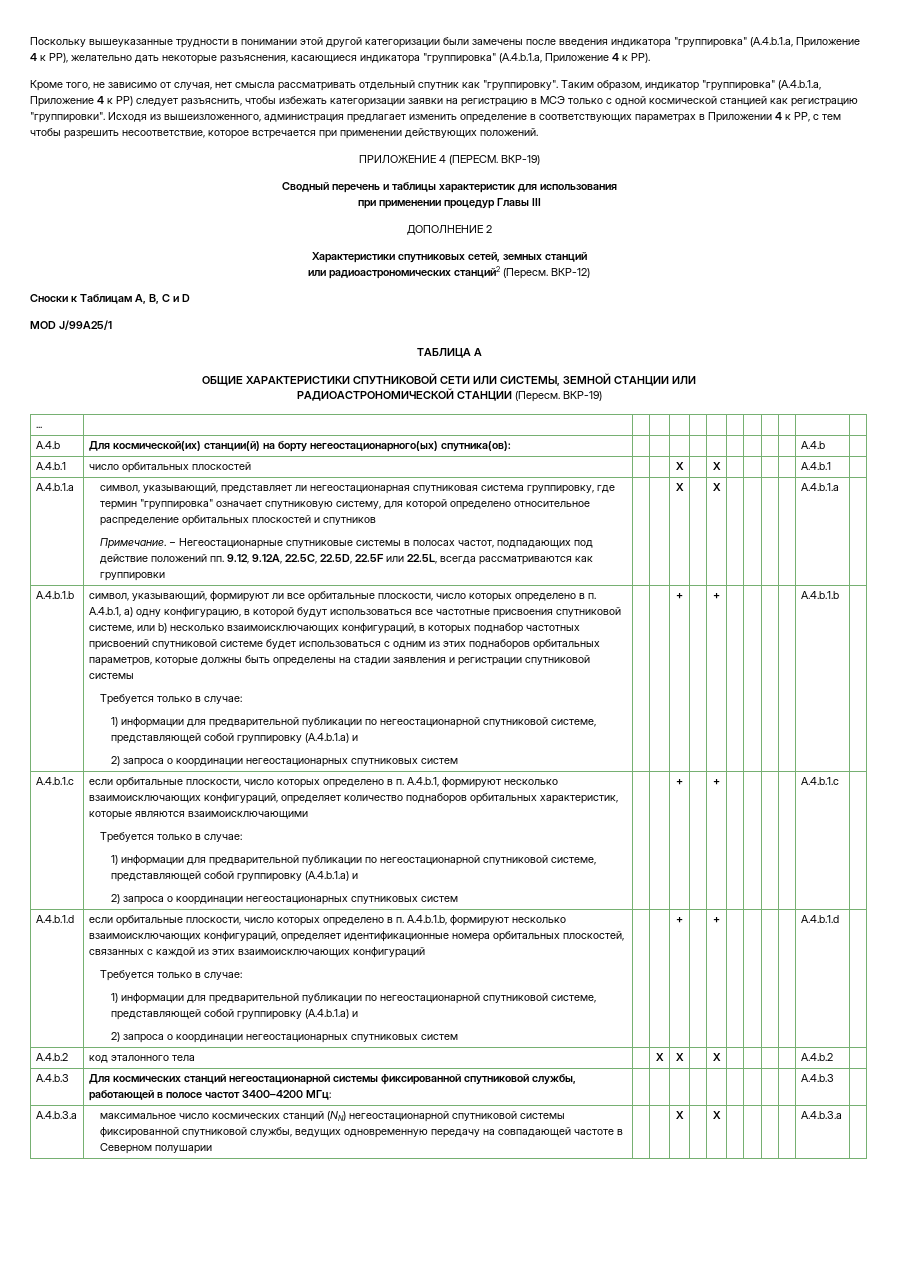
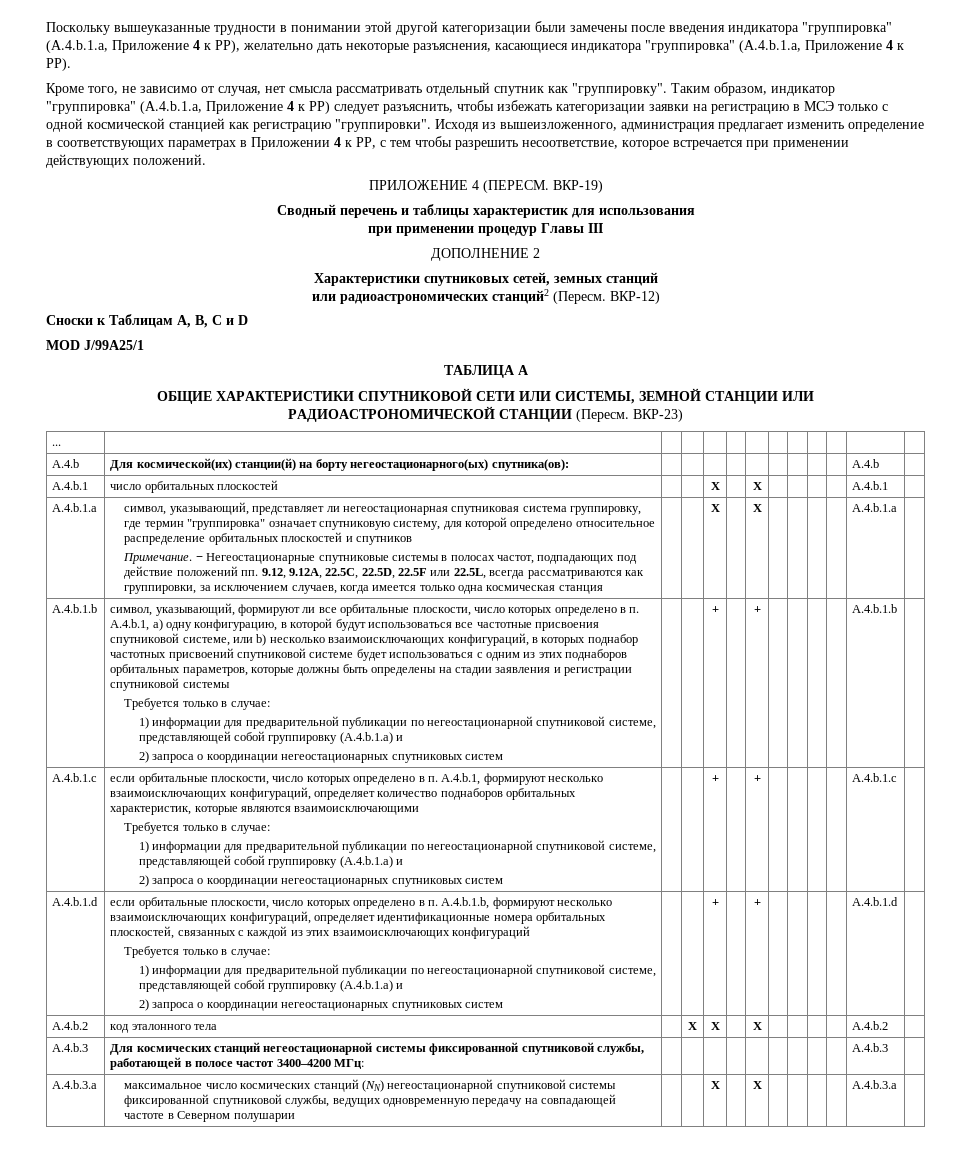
[562,391,602,401] ВКР-19) -> [633,409,683,422] ВКР-23)
[99,572,165,581] группировки -> [124,585,603,594] группировки, за исключением случаев, когда имеется только одна космическая станция

